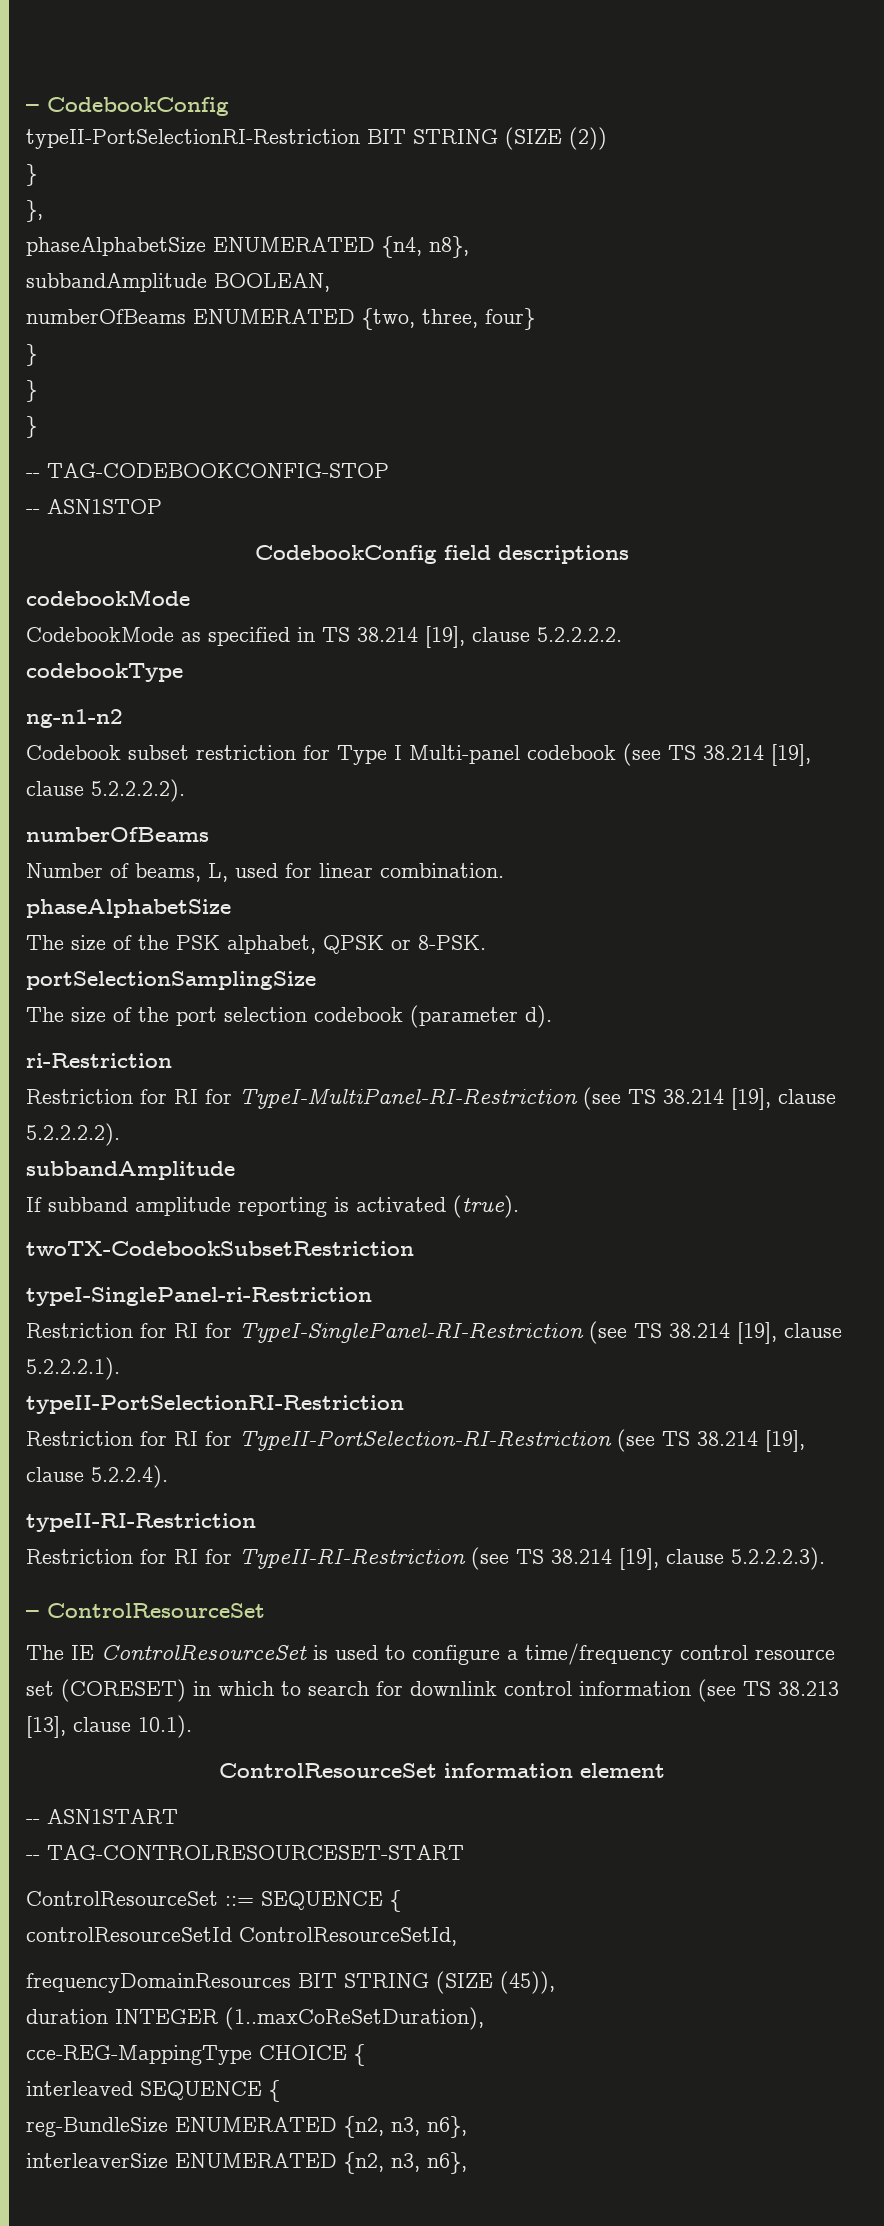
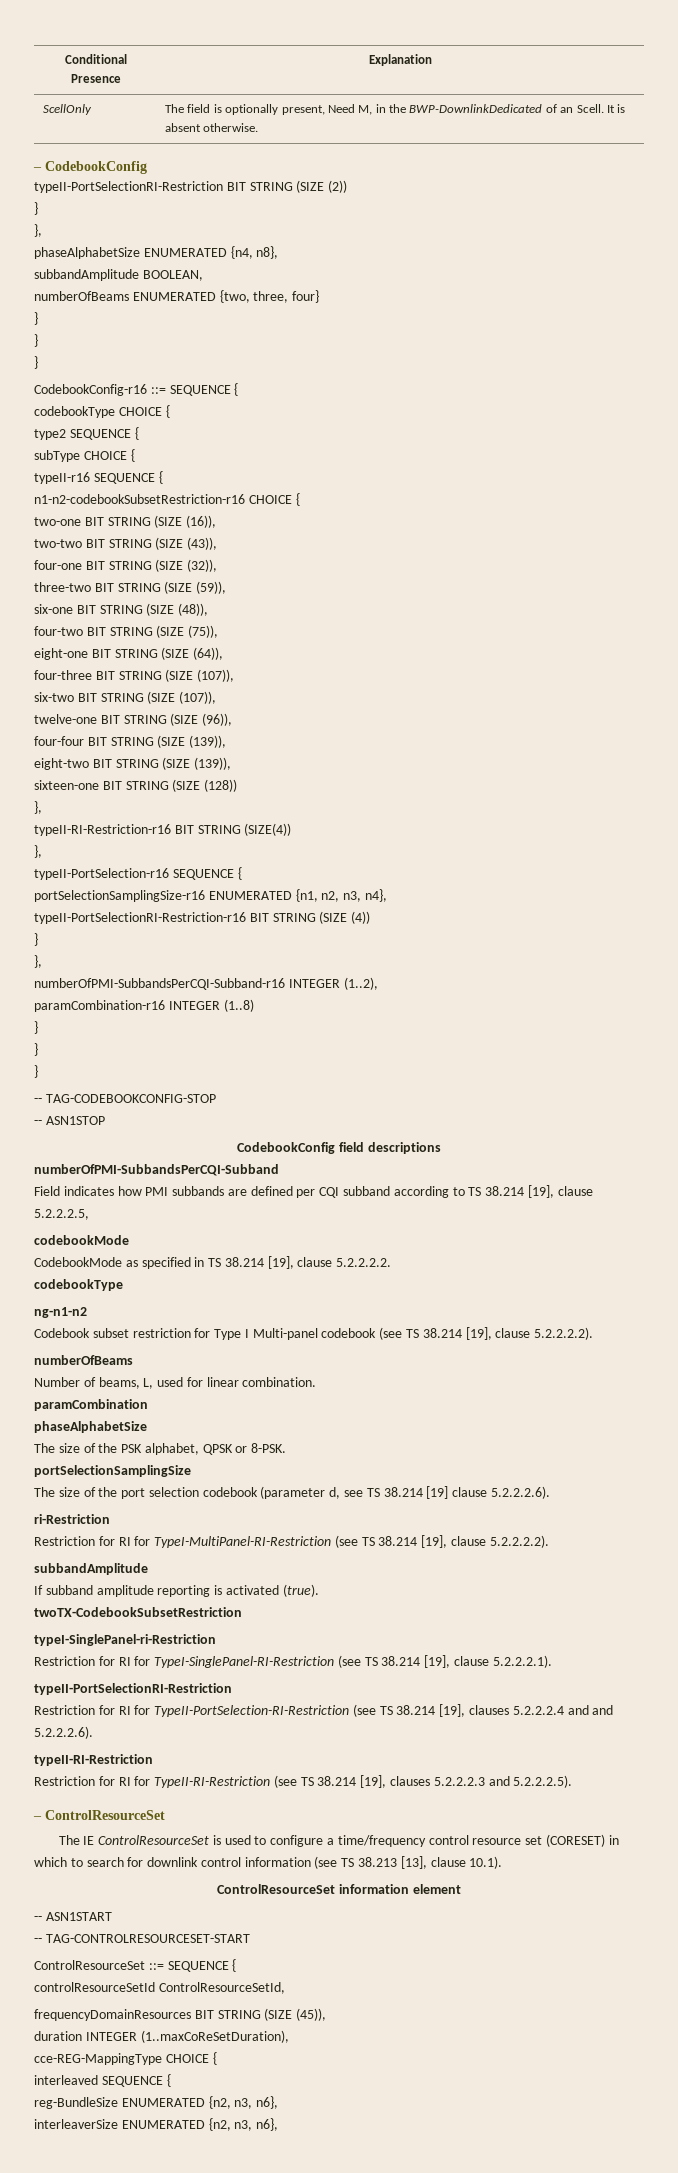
(26, 108) none -> [64,54,127,64] [70,74,121,83] [368,54,432,66] [43,104,93,115] [165,104,626,115] [165,123,259,132] Conditional Presence | Explanation // ScellOnly | The field is optionally present, Need M, in the BWP-DownlinkDedicated of an Scell. It is absent otherwise. //
(37, 427) none -> [34,383,239,396] [34,405,170,418] [34,427,139,440] [34,449,135,462] [34,471,163,484] [34,493,300,506] [34,515,217,528] [34,537,218,550] [34,559,218,572] [34,581,227,594] [34,603,209,616] [34,625,219,638] [34,647,224,660] [34,669,235,682] [34,691,217,704] [34,713,233,726] [34,735,227,748] [34,757,232,770] [34,779,238,792] [34,801,42,814] [34,823,292,836] [34,845,42,858] [34,867,242,880] [34,889,387,902] [34,911,371,924] [34,933,38,946] [34,955,42,968] [34,977,378,990] [34,999,254,1012] [34,1021,38,1034] [34,1043,38,1056] [34,1065,38,1078] // CodebookConfig-r16 ::= SEQUENCE { // codebookType CHOICE { // type2 SEQUENCE { // subType CHOICE { // typeII-r16 SEQUENCE { // n1-n2-codebookSubsetRestriction-r16 CHOICE { // two-one BIT STRING (SIZE (16)), // two-two BIT STRING (SIZE (43)), // four-one BIT STRING (SIZE (32)), // three-two BIT STRING (SIZE (59)), // six-one BIT STRING (SIZE (48)), // four-two BIT STRING (SIZE (75)), // eight-one BIT STRING (SIZE (64)), // four-three BIT STRING (SIZE (107)), // six-two BIT STRING (SIZE (107)), // twelve-one BIT STRING (SIZE (96)), // four-four BIT STRING (SIZE (139)), // eight-two BIT STRING (SIZE (139)), // sixteen-one BIT STRING (SIZE (128)) // }, // typeII-RI-Restriction-r16 BIT STRING (SIZE(4)) // }, // typeII-PortSelection-r16 SEQUENCE { // portSelectionSamplingSize-r16 ENUMERATED {n1, n2, n3, n4}, // typeII-PortSelectionRI-Restriction-r16 BIT STRING (SIZE (4)) // } // }, // numberOfPMI-SubbandsPerCQI-Subband-r16 INTEGER (1..2), // paramCombination-r16 INTEGER (1..8) // } // } // }
(629, 554) none -> [34,1164,279,1176] [34,1185,593,1198] [34,1209,89,1220] // numberOfPMI-SubbandsPerCQI-Subband // Field indicates how PMI subbands are defined per CQI subband according to TS 38.214 [19], clause 5.2.2.2.5,
(504, 870) none -> [34,1399,148,1411] // paramCombination
[525,1005,552,1028] d). -> [329,1486,550,1499] d, see TS 38.214 [19] clause 5.2.2.2.6).
[26,1465,168,1488] clause 5.2.2.4). -> [469,1705,614,1715] [34,1726,93,1739] clauses 5.2.2.2.4 and and 5.2.2.2.6).
[666,1547,825,1570] clause 5.2.2.2.3). -> [390,1775,573,1788] clauses 5.2.2.2.3 and 5.2.2.2.5).

